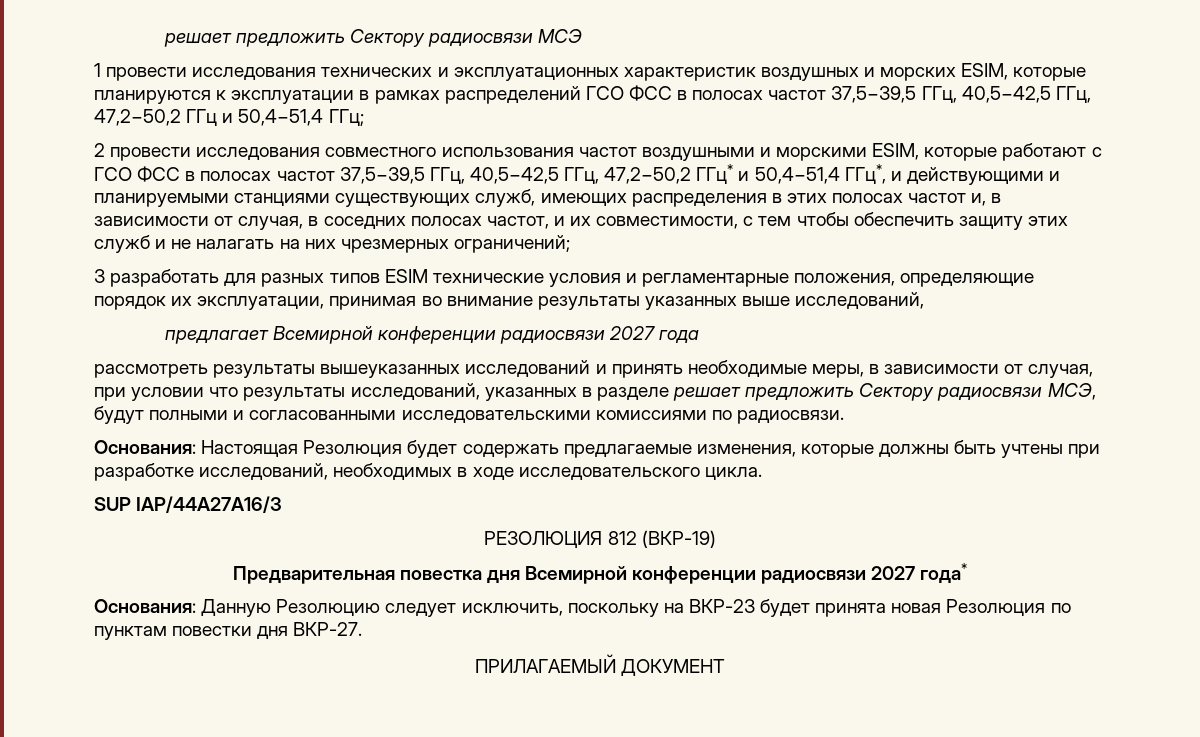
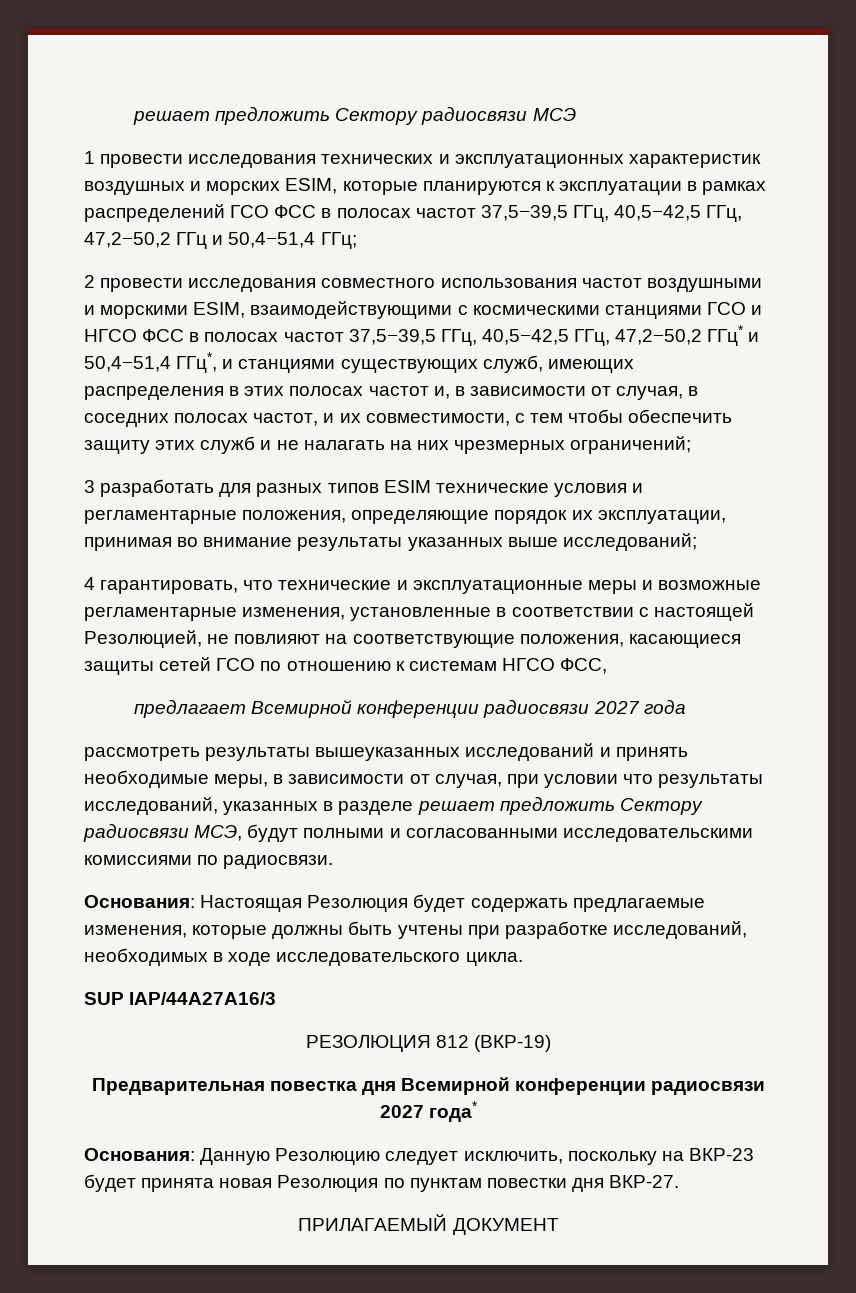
[924,143,1102,161] [94,167,132,181] которые работают с ГСО -> [250,301,763,319] [84,329,137,342] взаимодействующими с космическими станциями ГСО и НГСО
[906,167,1061,185] [94,193,229,207] действующими и планируемыми -> (234, 364) none
[795,292,925,309] исследований, -> [562,533,697,551] [84,577,762,594] [84,603,754,621] [84,630,741,648] [84,657,608,675] исследований; // 4 гарантировать, что технические и эксплуатационные меры и возможные регламентарные изменения, установленные в соответствии с настоящей Резолюцией, не повлияют на соответствующие положения, касающиеся защиты сетей ГСО по отношению к системам НГСО ФСС,

